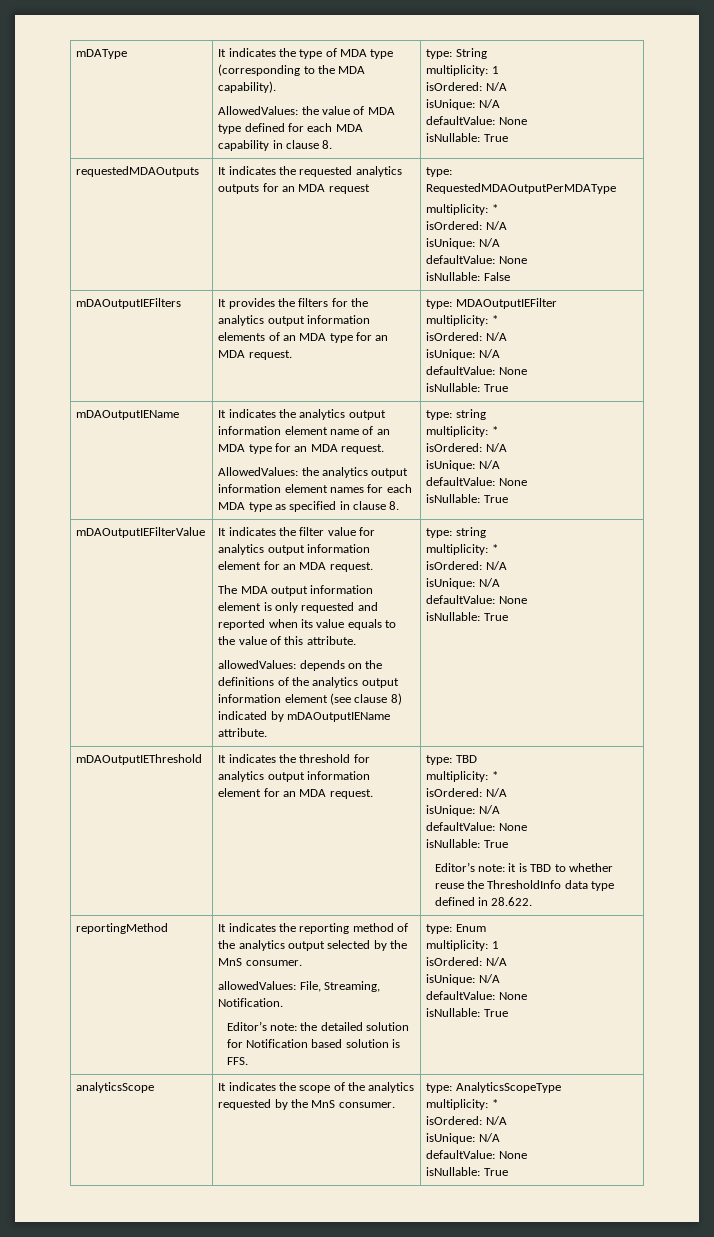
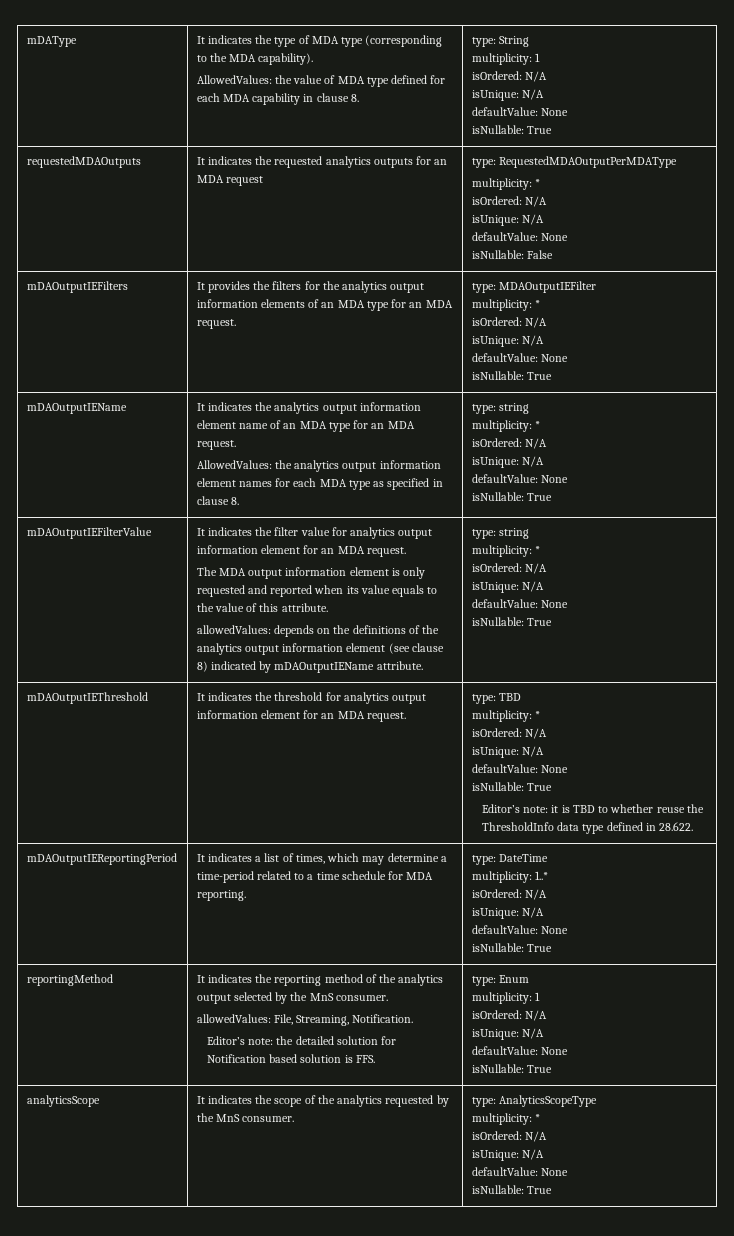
(533, 901) none -> [26,853,177,865] [196,853,447,865] [196,871,434,883] [196,890,246,901] [471,854,548,865] [471,871,548,883] [471,889,547,900] [471,907,544,919] [471,925,568,934] [471,943,552,952] // mDAOutputIEReportingPeriod | It indicates a list of times, which may determine a time-period related to a time schedule for MDA reporting. | type: DateTime // multiplicity: 1..* // isOrdered: N/A // isUnique: N/A // defaultValue: None // isNullable: True

